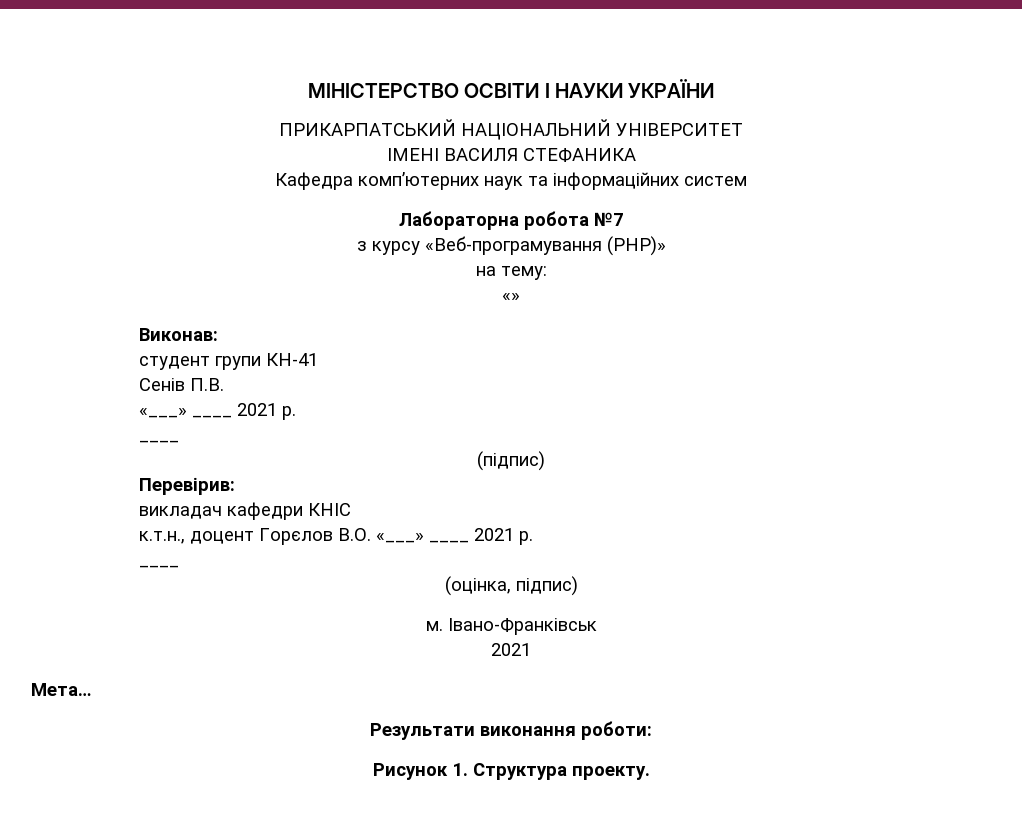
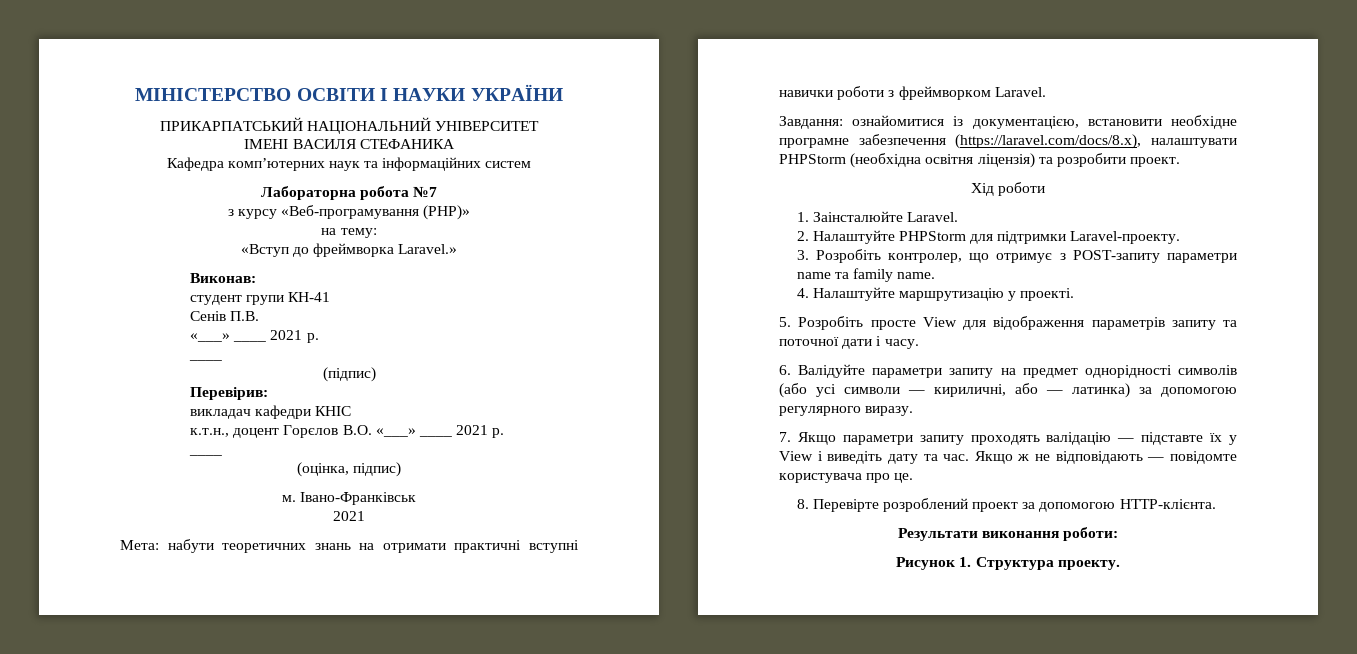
[502,293,520,301] «» -> [240,243,458,257] «Вступ до фреймворка Laravel.»
[31,683,91,696] Мета… -> [120,539,579,553] [779,86,1046,100] [779,115,1237,129] [779,134,1237,149] [779,153,1181,168] [970,182,1046,196] [796,211,958,222] [796,230,1181,244] [796,249,1237,263] [796,268,936,282] [796,287,1075,301] [779,316,1237,330] [779,336,919,349] [779,364,1237,378] [779,383,1237,398] [779,406,914,416] [779,432,1237,445] [779,451,1237,464] [779,473,914,483] [796,498,1216,512] Мета: набути теоретичних знань на отримати практичні вступні навички роботи з фреймворком Laravel. // Завдання: ознайомитися із документацією, встановити необхідне програмне забезпечення (https://laravel.com/docs/8.x), налаштувати PHPStorm (необхідна освітня ліцензія) та розробити проект. // Хід роботи // 1. Заінсталюйте Laravel. // 2. Налаштуйте PHPStorm для підтримки Laravel-проекту. // 3. Розробіть контролер, що отримує з POST-запиту параметри name та family name. // 4. Налаштуйте маршрутизацію у проекті. // 5. Розробіть просте View для відображення параметрів запиту та поточної дати і часу. // 6. Валідуйте параметри запиту на предмет однорідності символів (або усі символи — кириличні, або — латинка) за допомогою регулярного виразу. // 7. Якщо параметри запиту проходять валідацію — підставте їх у View і виведіть дату та час. Якщо ж не відповідають — повідомте користувача про це. // 8. Перевірте розроблений проект за допомогою HTTP-клієнта.

